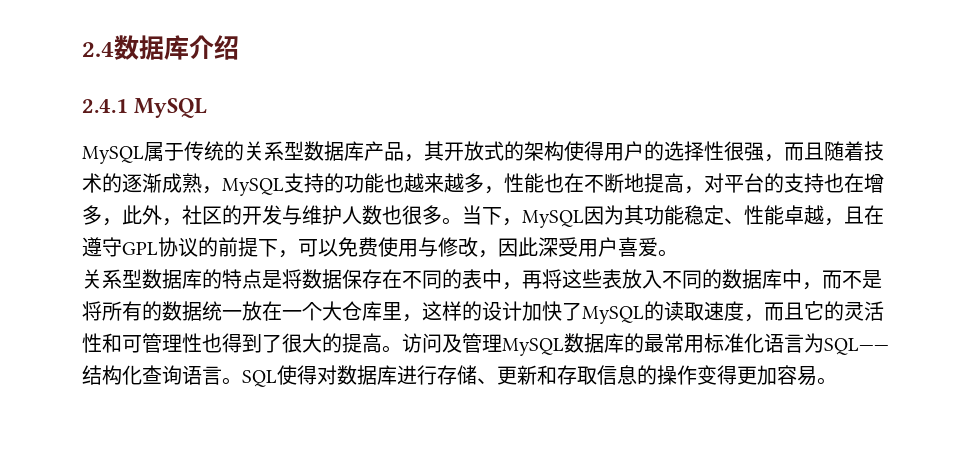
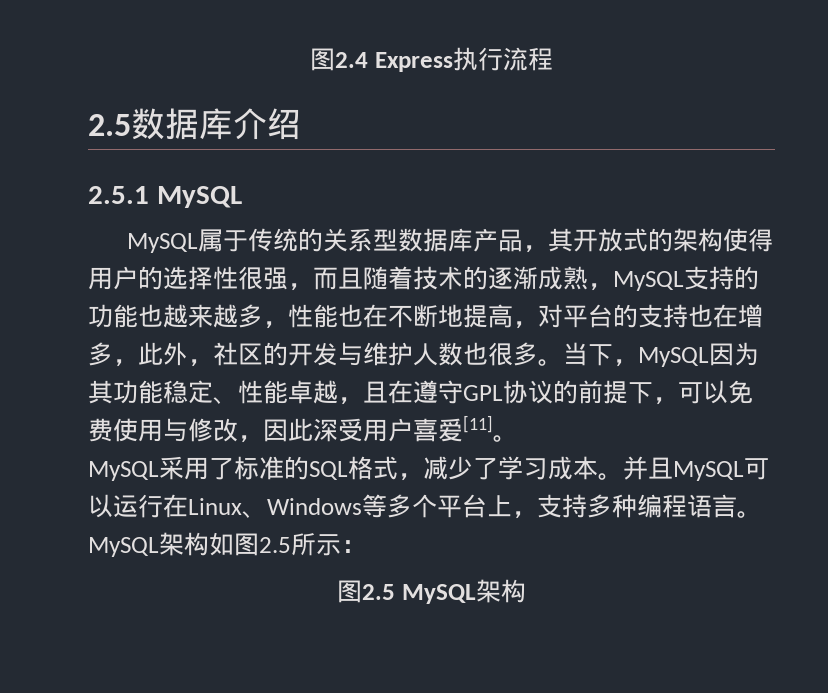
[82,42,114,57] 2.4 -> [310,47,553,72] [88,114,131,136] 图2.4 Express执行流程 // 2.5
[82,99,128,113] 2.4.1 -> [88,186,149,204] 2.5.1
(658, 247) none -> [463,415,493,433] [11]
[82,269,882,290] [82,301,884,324] [82,333,889,356] [82,365,837,387] 关系型数据库的特点是将数据保存在不同的表中，再将这些表放入不同的数据库中，而不是将所有的数据统一放在一个大仓库里，这样的设计加快了MySQL的读取速度，而且它的灵活性和可管理性也得到了很大的提高。访问及管理MySQL数据库的最常用标准化语言为SQL——结构化查询语言。SQL使得对数据库进行存储、更新和存取信息的操作变得更加容易。 -> [88,456,769,481] [88,494,762,519] [88,532,366,557] [337,579,526,604] MySQL采用了标准的SQL格式，减少了学习成本。并且MySQL可以运行在Linux、Windows等多个平台上，支持多种编程语言。MySQL架构如图2.5所示： // 图2.5 MySQL架构

